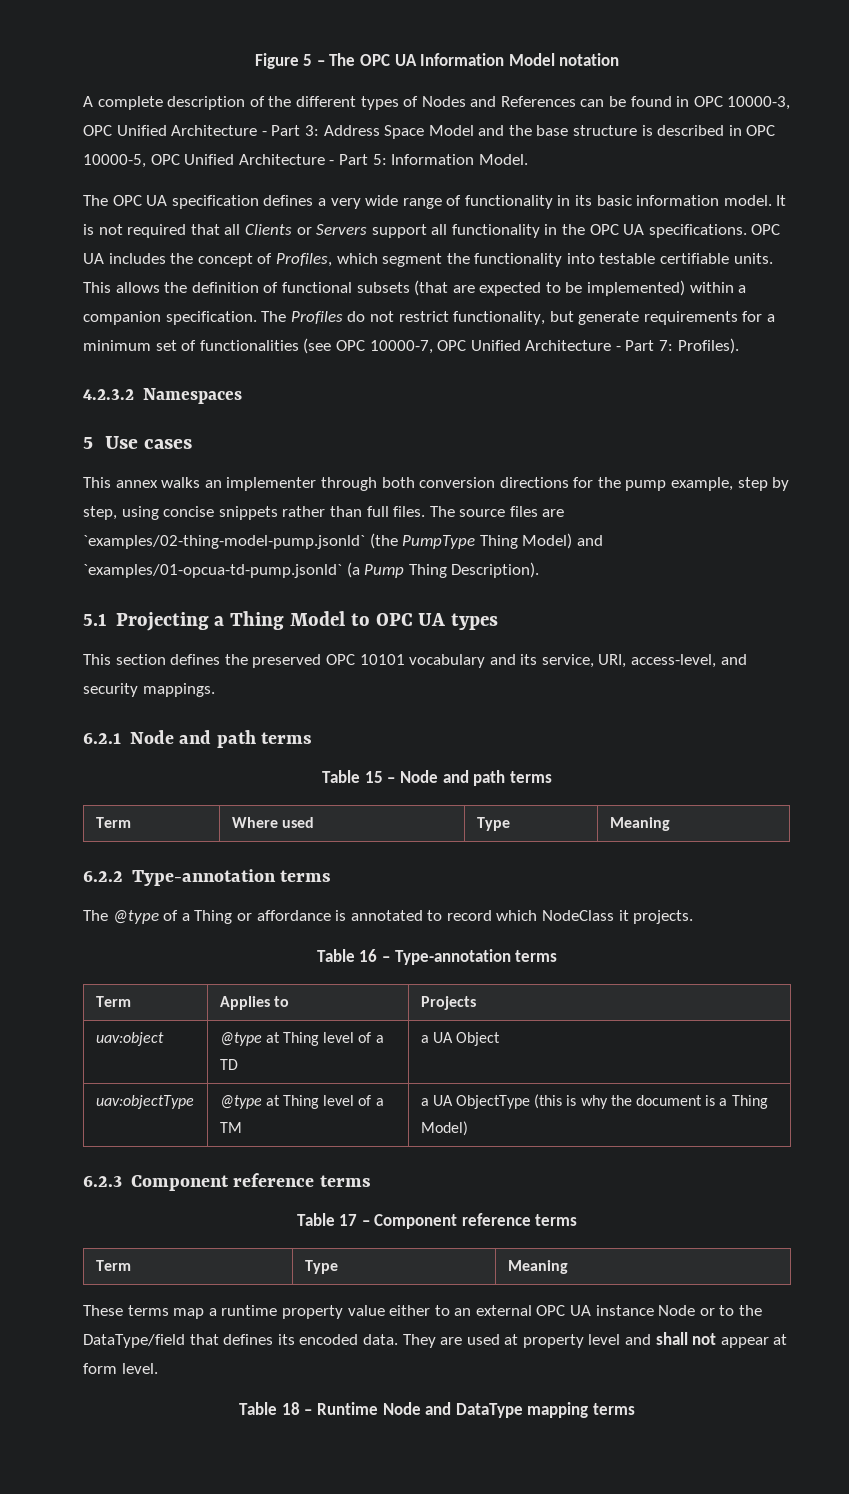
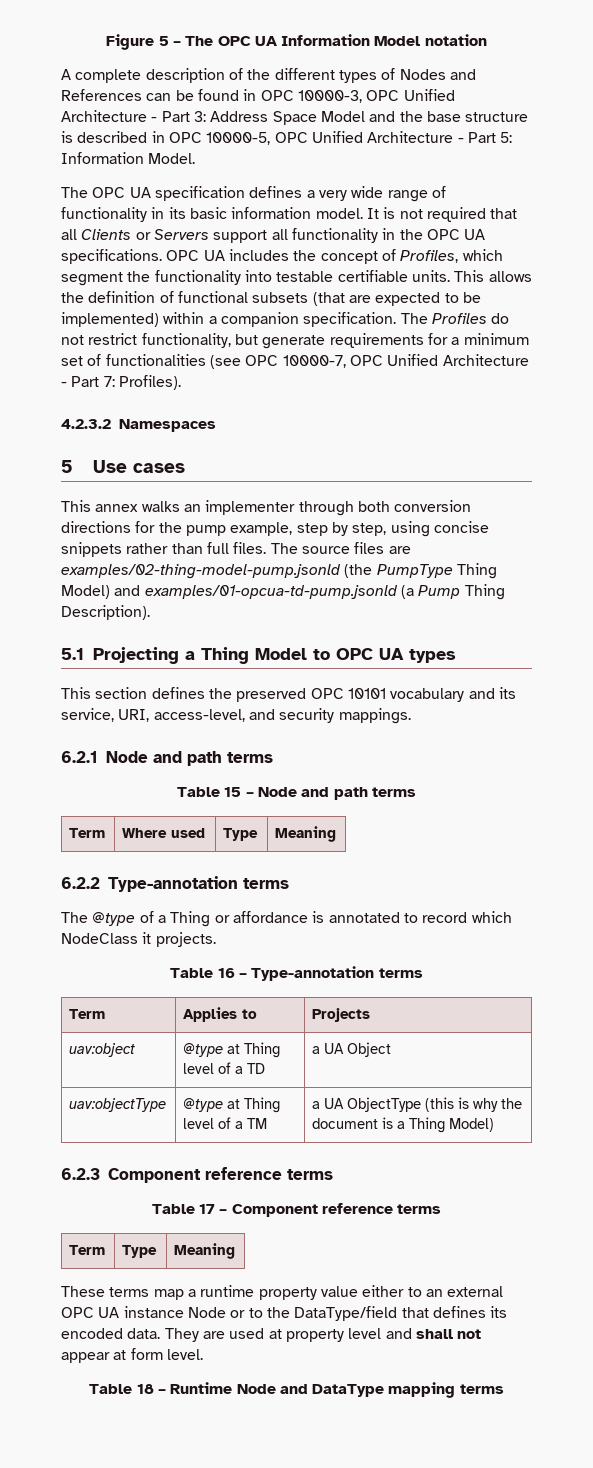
[83,535,365,549] `examples/02-thing-model-pump.jsonld` -> [61,564,341,579] examples/02-thing-model-pump.jsonld
[83,564,342,578] `examples/01-opcua-td-pump.jsonld` -> [144,585,398,599] examples/01-opcua-td-pump.jsonld

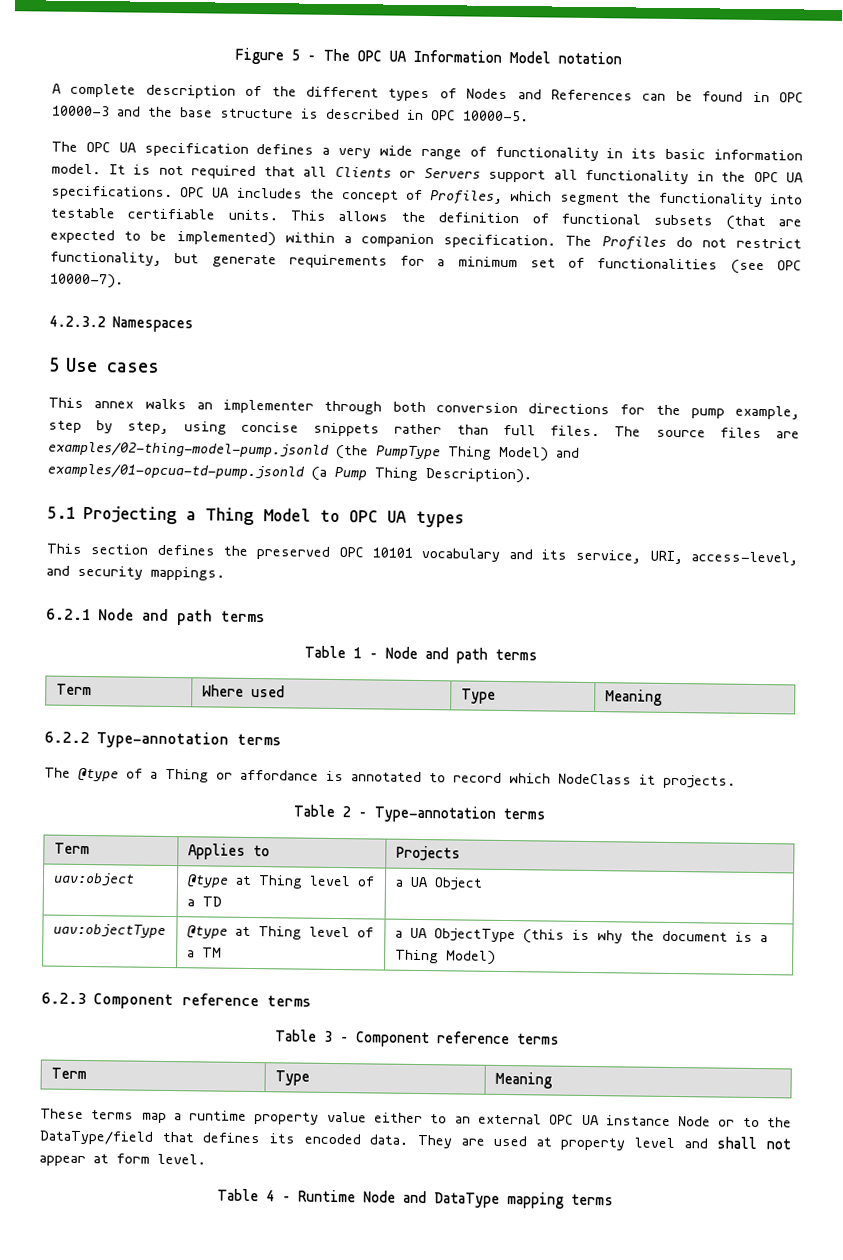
[297,89,455,103] [61,110,365,125] 10000-3, OPC Unified Architecture - Part 3: Address Space Model -> [52,105,110,117] 10000-3
[206,131,513,145] [61,152,196,164] 10000-5, OPC Unified Architecture - Part 5: Information Model. -> [463,110,529,122] 10000-5.
[282,354,529,368] [61,375,181,390] 10000-7, OPC Unified Architecture - Part 7: Profiles). -> [50,273,124,289] 10000-7).
[224,787,242,797] 15 -> [353,647,362,659] 1
[217,968,235,978] 16 -> [341,806,351,818] 2
[199,1204,216,1214] 17 -> [323,1030,333,1042] 3
[136,1384,154,1394] 18 -> [265,1190,275,1202] 4

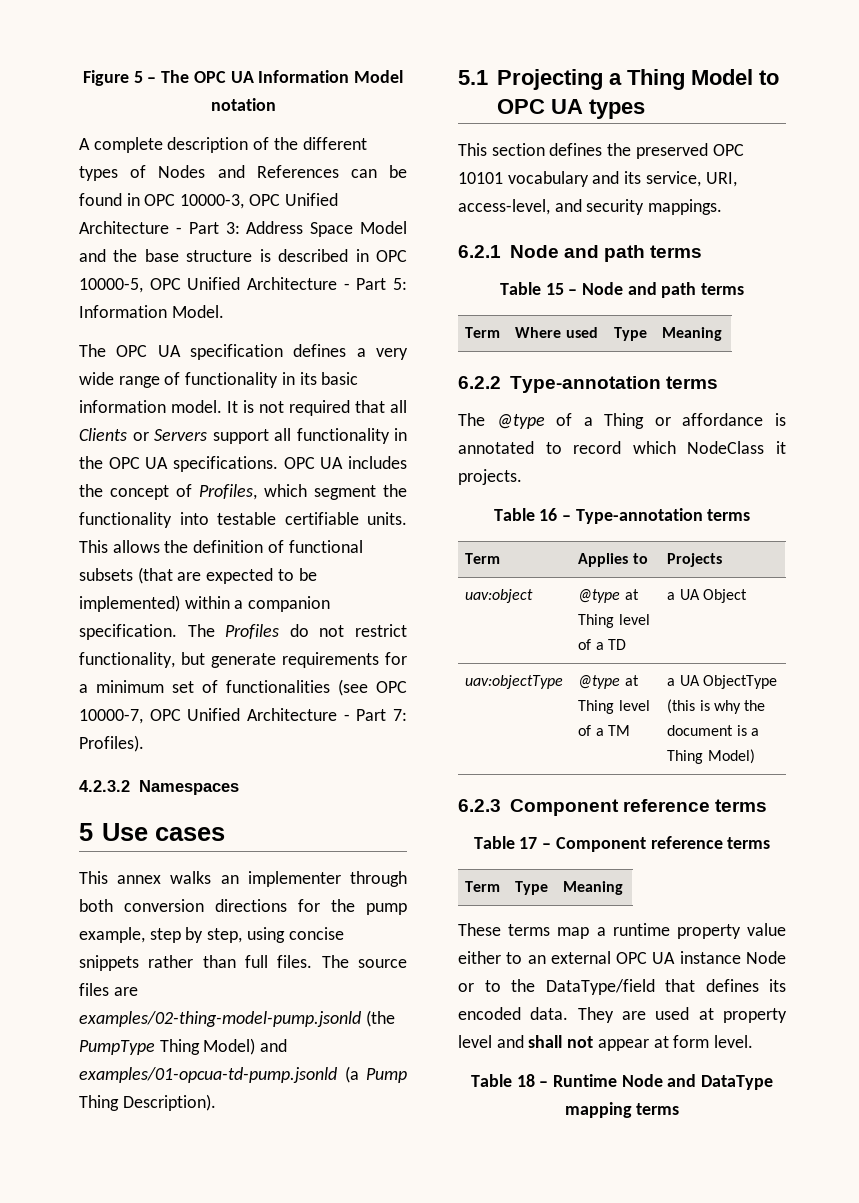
[52,105,110,117] 10000-3 -> [180,193,338,209] [79,221,407,237] 10000-3, OPC Unified Architecture - Part 3: Address Space Model
[463,110,529,122] 10000-5. -> [79,277,408,293] [79,305,224,318] 10000-5, OPC Unified Architecture - Part 5: Information Model.
[50,273,124,289] 10000-7). -> [79,708,408,724] [79,735,144,752] 10000-7, OPC Unified Architecture - Part 7: Profiles).
[353,647,362,659] 1 -> [545,283,564,295] 15
[341,806,351,818] 2 -> [539,508,558,521] 16
[323,1030,333,1042] 3 -> [519,837,538,849] 17
[265,1190,275,1202] 4 -> [516,1074,535,1087] 18

